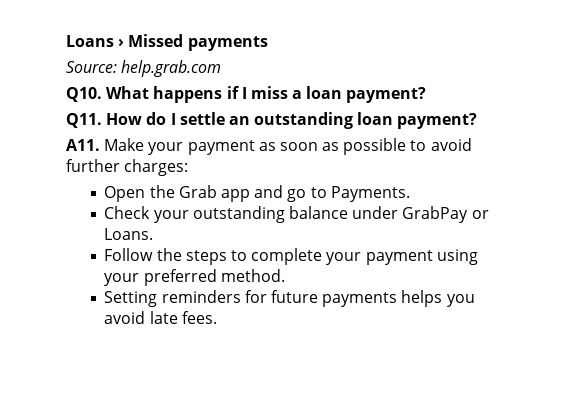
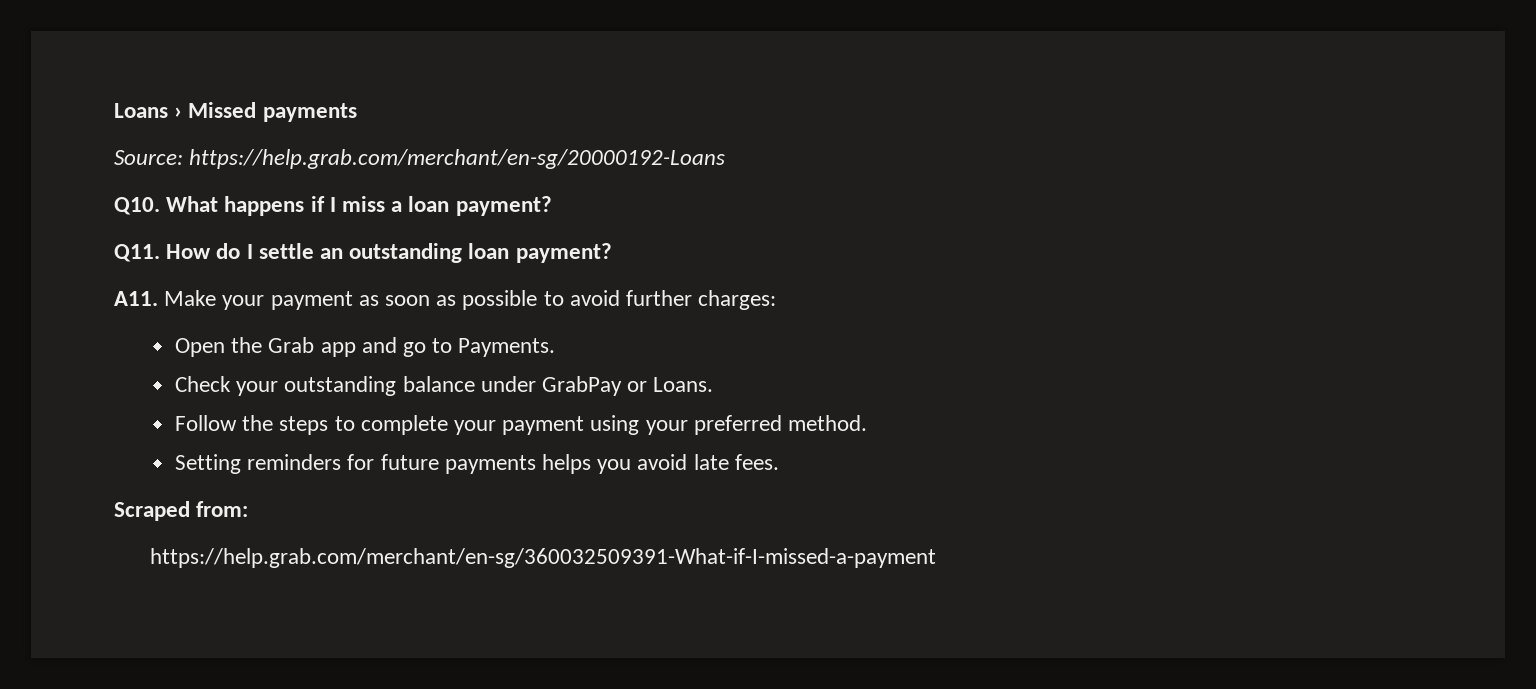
[121,60,222,77] help.grab.com -> [189,149,726,169] https://help.grab.com/merchant/en-sg/20000192-Loans
(217, 317) none -> [114,501,249,521] [149,548,936,568] // Scraped from: // https://help.grab.com/merchant/en-sg/360032509391-What-if-I-missed-a-payment

